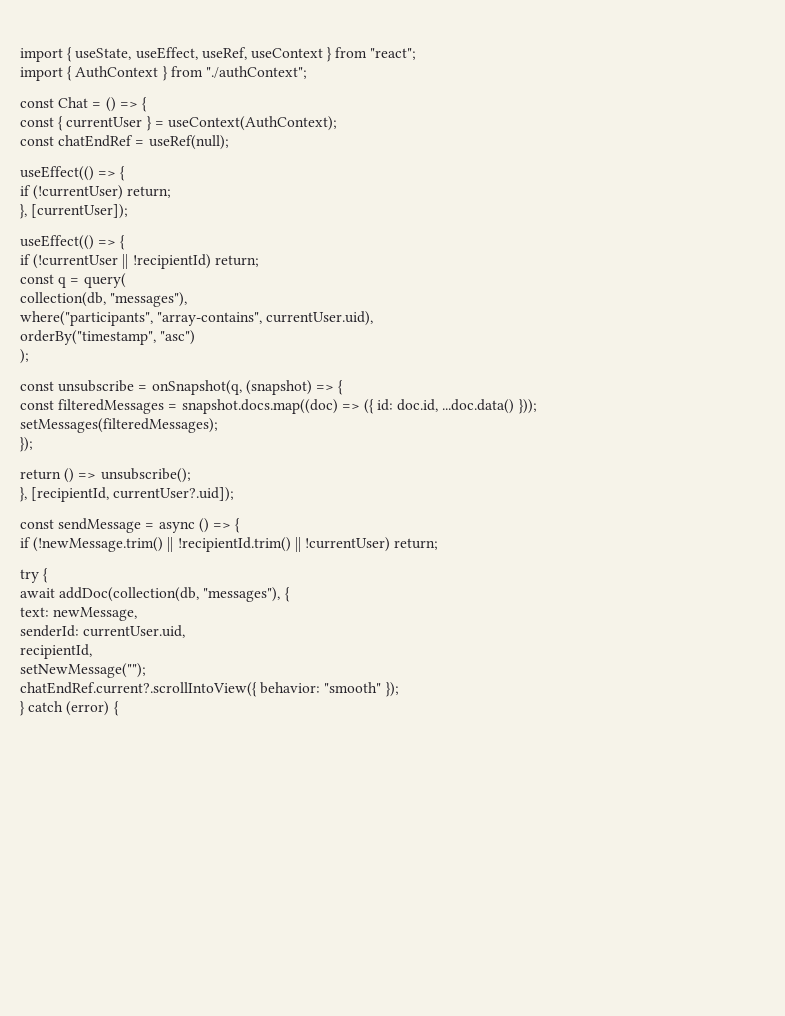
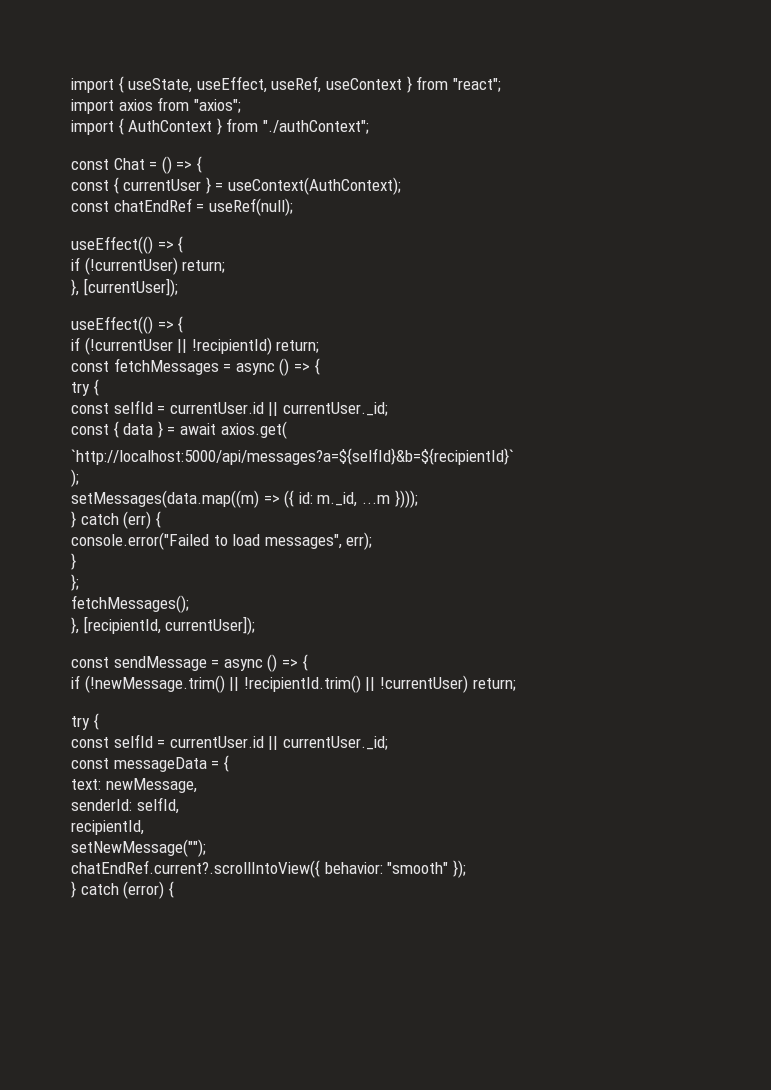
(417, 54) none -> [71,97,241,114] // import axios from "axios";
[58,273,126,288] [20,292,188,307] [20,311,374,326] [20,330,196,345] [20,349,29,364] [20,380,344,395] [20,399,537,414] [20,418,218,433] [20,437,33,452] [20,468,191,483] q = query( // collection(db, "messages"), // where("participants", "array-contains", currentUser.uid), // orderBy("timestamp", "asc") // ); // const unsubscribe = onSnapshot(q, (snapshot) => { // const filteredMessages = snapshot.docs.map((doc) => ({ id: doc.id, ...doc.data() })); // setMessages(filteredMessages); // }); // return () => unsubscribe(); -> [113,358,320,376] [71,379,99,396] [71,400,388,416] [71,421,287,439] [71,448,514,465] [71,469,79,487] [71,490,418,508] [71,511,161,529] [71,532,373,550] [71,553,76,570] [71,574,79,591] [71,595,189,613] fetchMessages = async () => { // try { // const selfId = currentUser.id || currentUser._id; // const { data } = await axios.get( // `http://localhost:5000/api/messages?a=${selfId}&b=${recipientId}` // ); // setMessages(data.map((m) => ({ id: m._id, ...m }))); // } catch (err) { // console.error("Failed to load messages", err); // } // }; // fetchMessages();
[113,487,235,502] currentUser?.uid]); -> [165,616,256,635] currentUser]);
[20,587,281,602] await addDoc(collection(db, "messages"), -> [71,734,388,750] [71,757,220,772] const selfId = currentUser.id || currentUser._id; // const messageData =
[83,625,186,638] currentUser.uid, -> [136,797,179,814] selfId,

